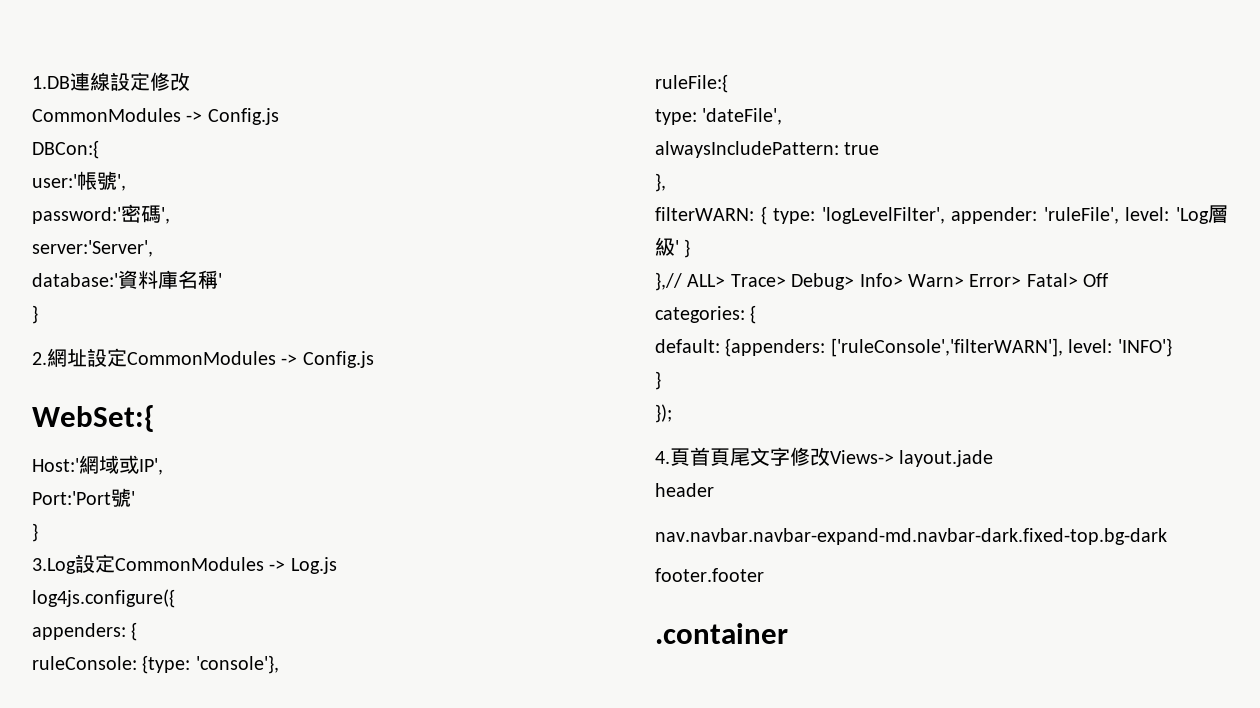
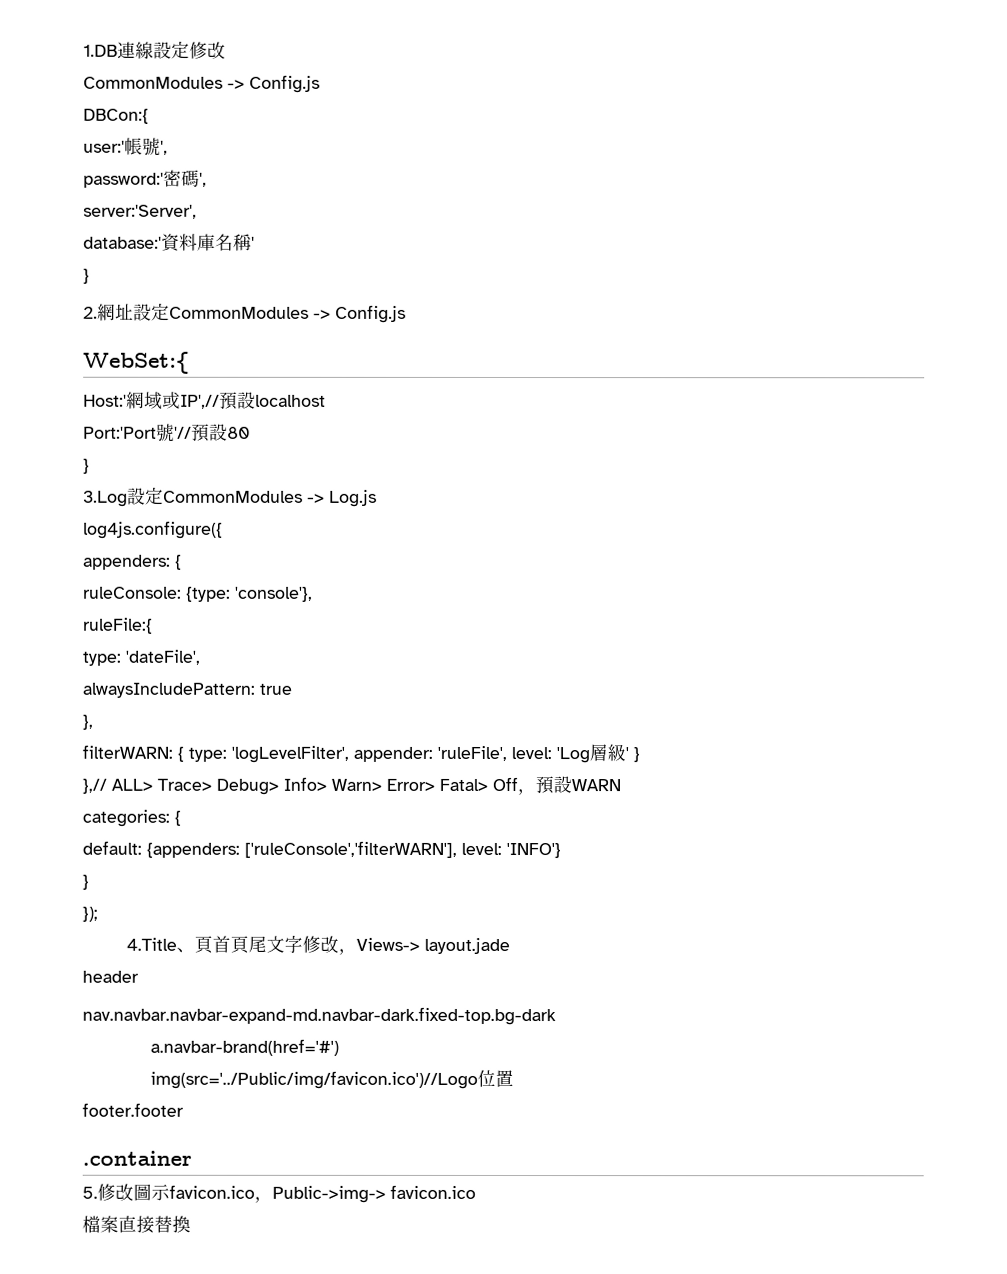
[139,458,163,475] IP', -> [180,391,326,410] IP',//預設localhost
[131,491,135,505] ' -> [174,423,251,442] '//預設80
(1109, 280) none -> [517,776,621,796] ，預設WARN
[655,451,670,464] 4. -> [125,937,195,953] 4.Title、
(830, 456) none -> [337,948,357,955] ，
(1167, 536) none -> [150,1038,340,1056] [150,1069,515,1089] // a.navbar-brand(href='#') // img(src='../Public/img/favicon.ico')//Logo位置
(788, 633) none -> [82,1183,476,1203] [82,1215,191,1234] // 5.修改圖示favicon.ico，Public->img-> favicon.ico // 檔案直接替換

